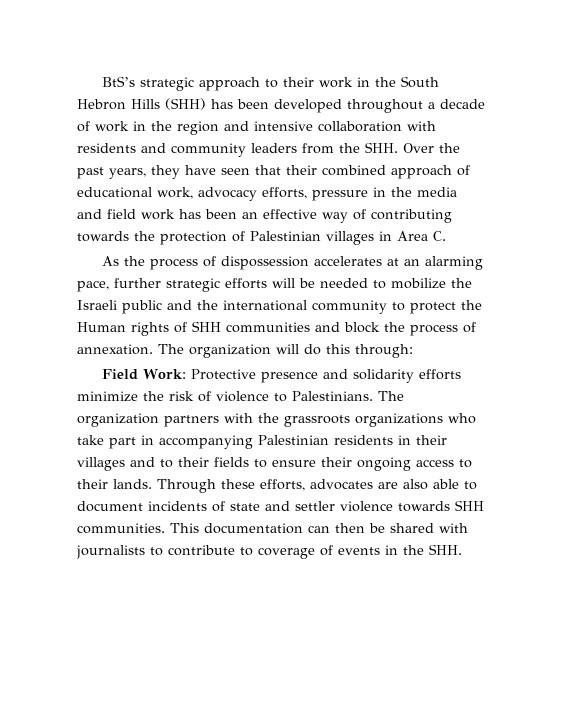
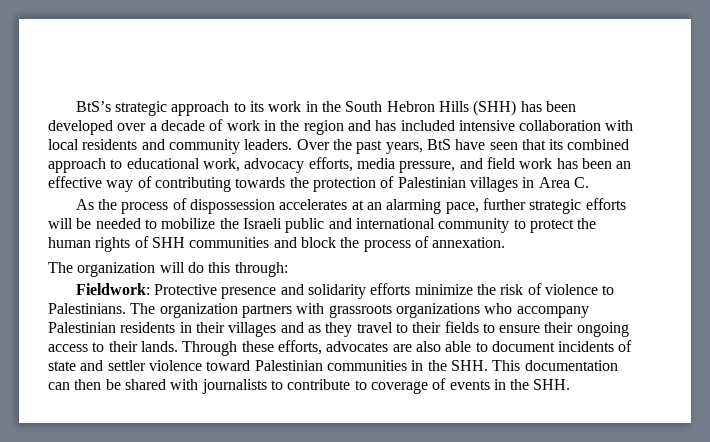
[283,77,315,87] their -> [249,101,264,112] its
[347,99,423,113] throughout -> [117,123,147,131] over
(249, 126) none -> [375,120,455,131] has included
(436, 126) none -> [48,139,79,150] local
[251,142,398,154] leaders from the SHH. -> [244,139,293,150] leaders.
[151,165,180,179] they -> [426,139,451,150] BtS
[286,165,317,175] their -> [549,139,564,150] its
[457,165,470,176] of -> [110,159,123,169] to
[312,187,457,201] pressure in the media -> [356,158,456,173] media pressure,
[197,300,218,310] the -> (352, 223) none
[77,322,126,332] Human -> [48,237,91,248] human
(153, 349) none -> (506, 242) //
[102,369,187,380] Field Work: -> [75,283,150,295] Fieldwork:
[258,413,279,423] the -> (325, 308) none
[77,435,253,449] take part in accompanying -> [516,306,589,318] accompany
(155, 462) none -> [307,322,393,337] as they travel
[398,500,484,512] [77,523,165,534] towards SHH communities. -> [206,360,488,371] toward Palestinian communities in the SHH.

